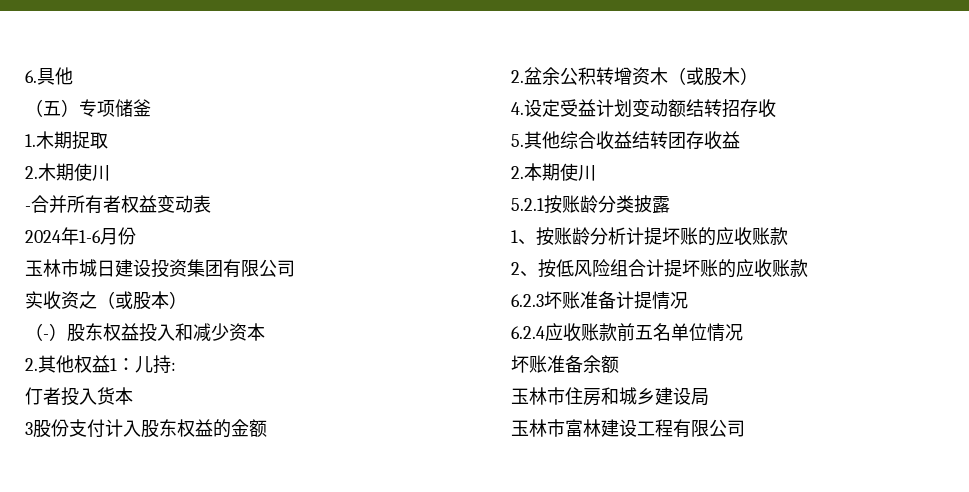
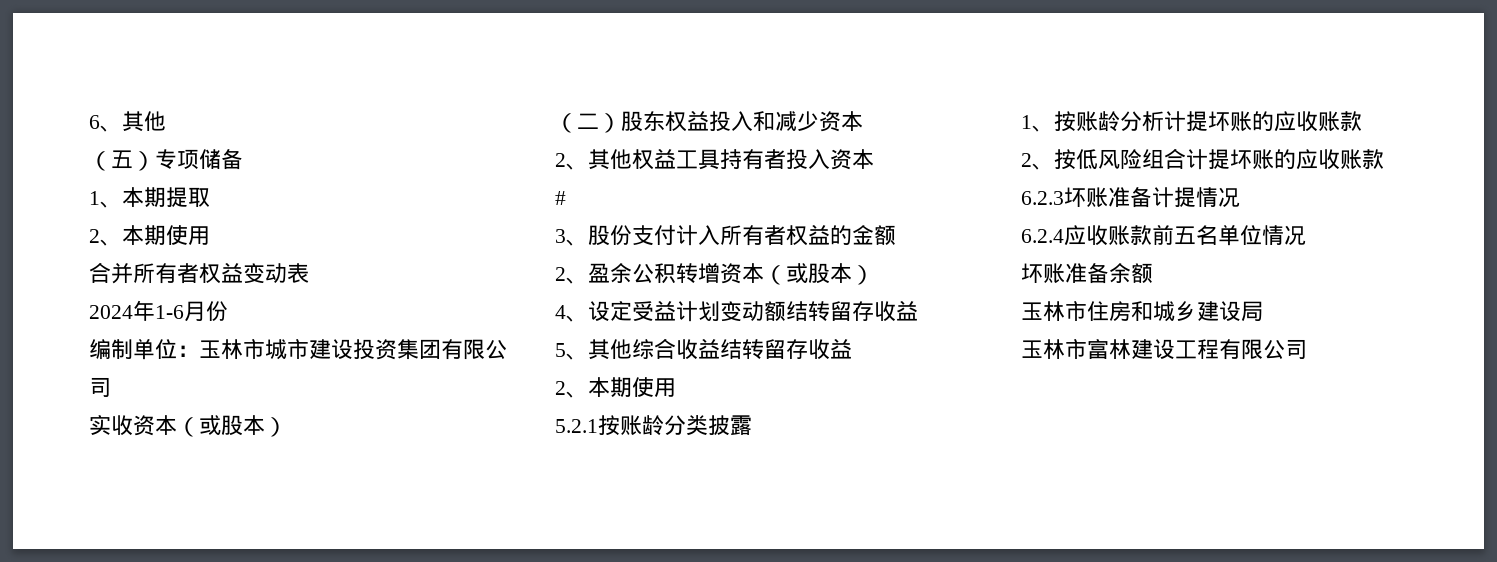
[25,68,55,85] 6.具 -> [89,111,144,132] 6、其
[133,99,151,117] [25,131,108,149] [25,163,110,181] [25,206,31,211] 釜 // 1.木期捉取 // 2.木期使川 // - -> [221,149,243,170] [89,187,210,208] [89,225,210,246] 备 // 1、本期提取 // 2、本期使用 //
(136, 236) none -> [89,339,199,360] 编制单位：
[97,260,115,277] 日 -> [287,339,309,359] 市
[79,291,97,309] 之 -> [155,415,177,435] 本
[43,334,49,339] - -> [577,113,599,129] 二
[25,358,38,371] 2. -> [555,153,588,170] 2、
[110,355,176,374] [25,387,133,406] 1：儿持: // 仃者投入货本 -> [676,149,874,170] [555,191,566,205] 工具持有者投入资本 // #
(33, 428) none -> [566,239,588,246] 、
[141,419,177,438] 股东 -> [720,225,786,246] 所有者
[511,67,542,85] 2.盆 -> [555,263,610,284] 2、盈
[650,67,758,86] [511,102,524,115] 木（或股木） // 4. -> [742,263,874,285] [555,305,588,322] 本（或股本） // 4、
[722,99,776,118] [511,134,524,147] 招存收 // 5. -> [830,300,918,322] [555,343,588,360] 留存收益 // 5、
[668,131,740,150] [511,163,596,181] 团存收益 // 2.本期使川 -> [764,338,852,360] [555,377,676,398] 留存收益 // 2、本期使用

